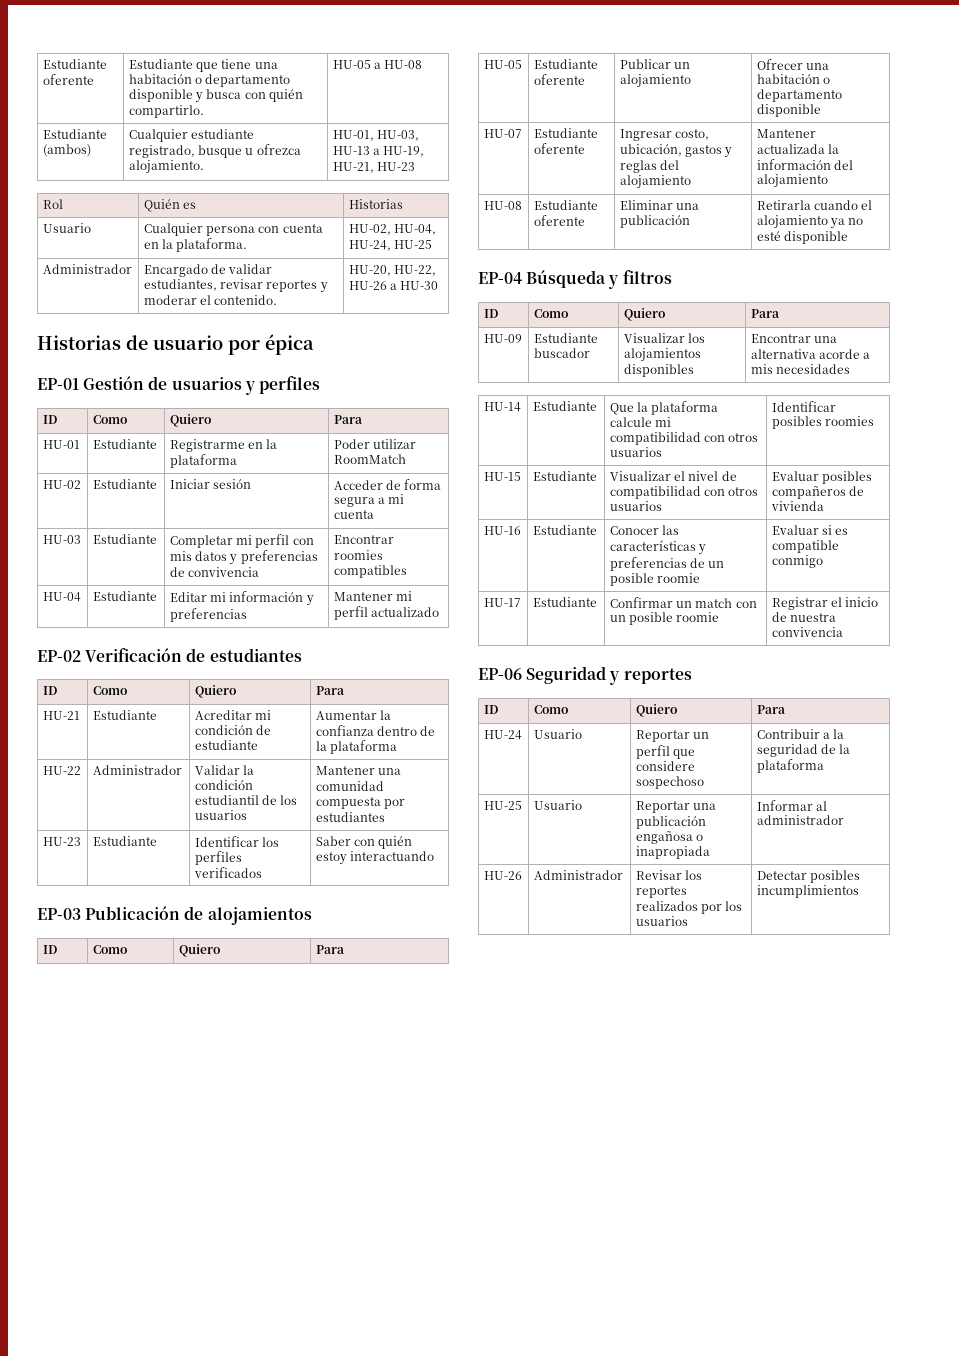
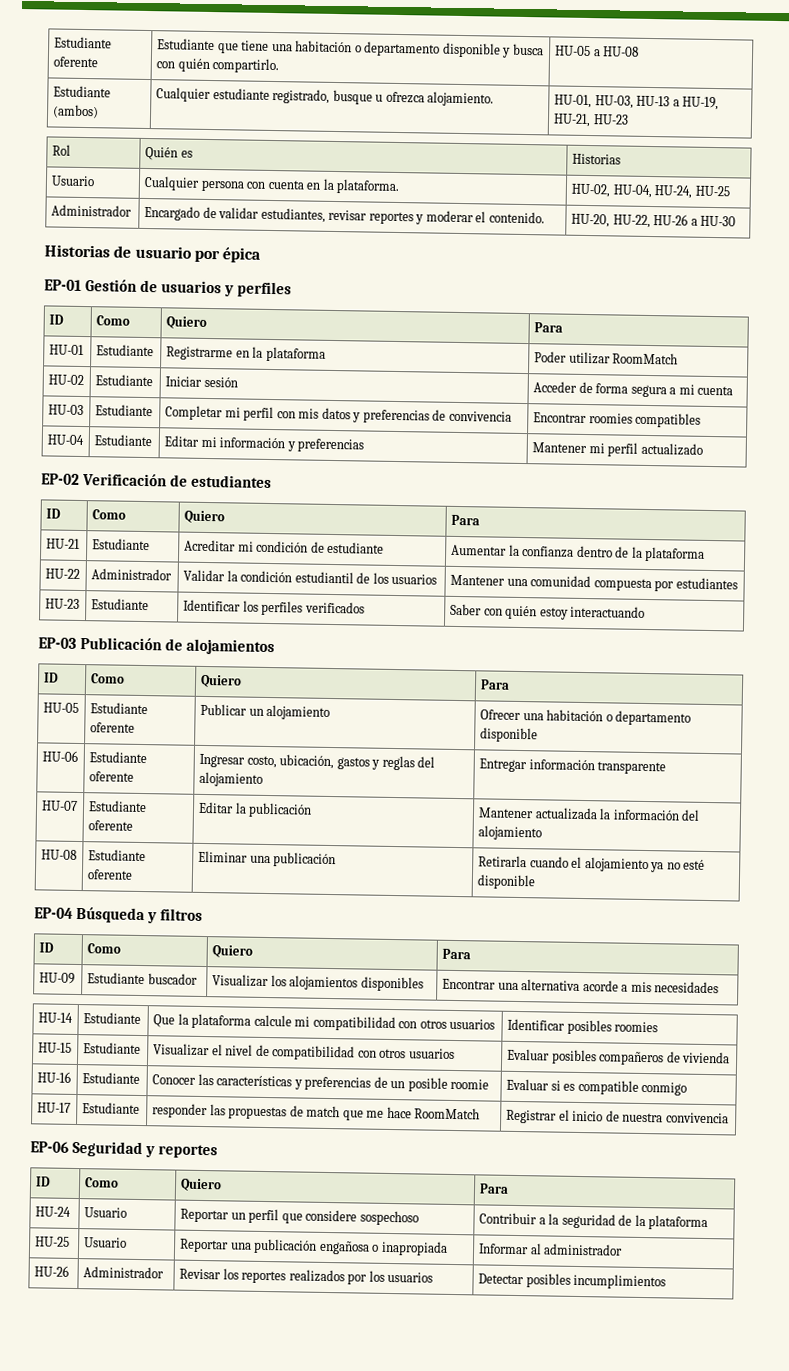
[483,129,522,138] HU-07 -> [41,750,78,762] HU-06
(691, 182) none -> [478,758,667,775] [40,800,78,811] [87,800,147,813] [87,820,133,831] [197,801,313,818] | Entregar información transparente // HU-07 | Estudiante oferente | Editar la publicación
[609,597,757,608] [609,612,720,625] Confirmar un match con un posible roomie -> [151,1103,481,1121] responder las propuestas de match que me hace RoomMatch

